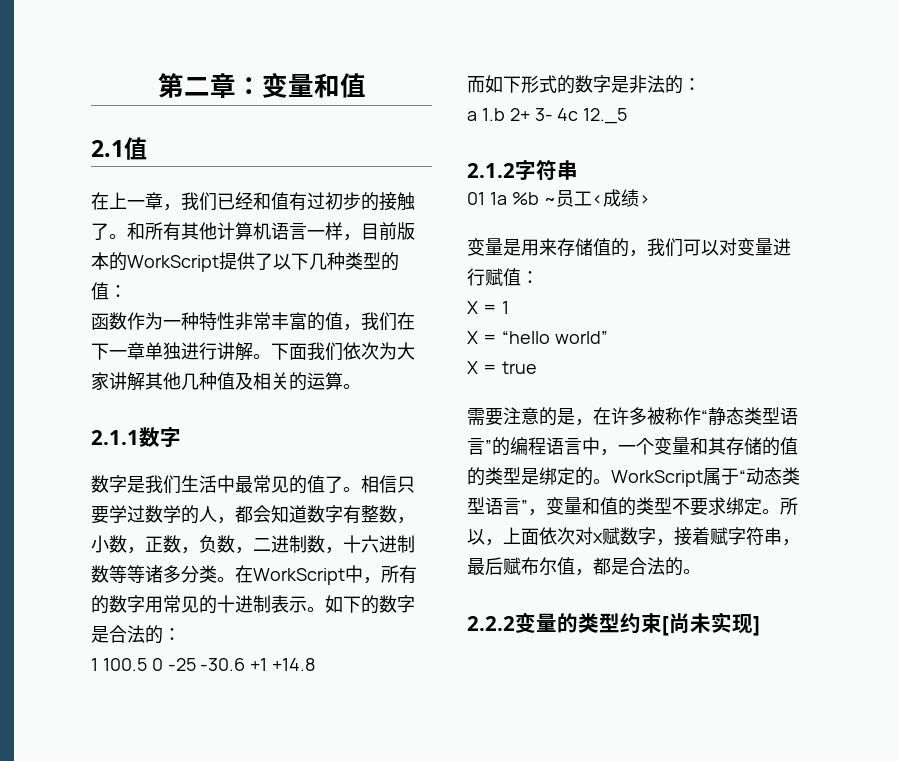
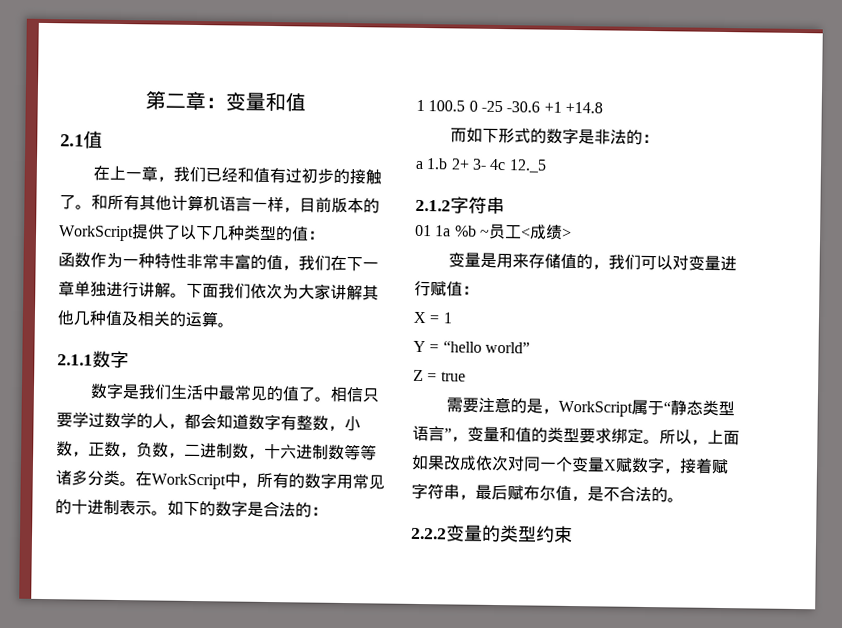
[467,331,478,344] X -> [413,340,426,353] Y
[467,361,478,374] X -> [413,369,424,382] Z
[593,407,798,425] [467,437,798,456] [467,467,611,486] 在许多被称作“静态类型语言”的编程语言中，一个变量和其存储的值的类型是绑定的。 -> (559, 411) none
[746,467,764,485] 动 -> [669,399,687,416] 静
[672,498,690,515] 不 -> (580, 435) none
[539,527,603,545] 依次对x -> [411,454,617,473] 如果改成依次对同一个变量X
[593,557,629,575] 都是 -> [587,486,620,502] 是不
[662,612,760,636] [尚未实现] -> (573, 534) none

